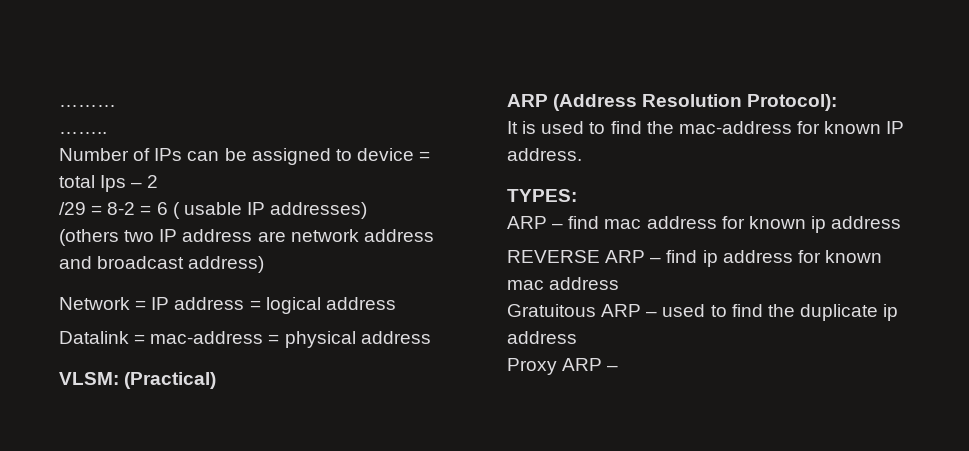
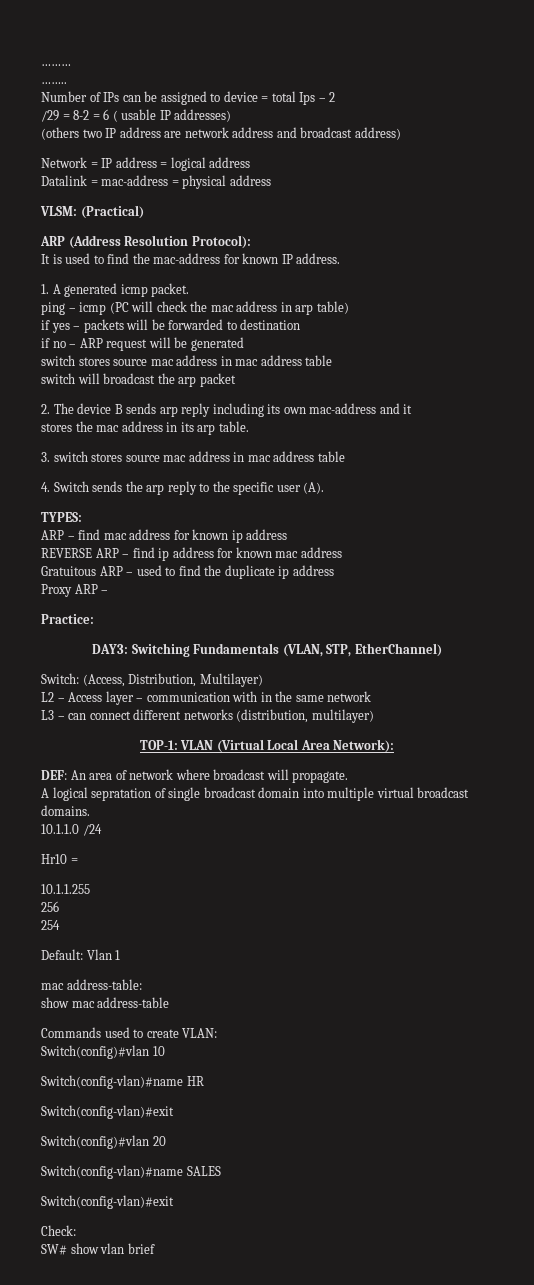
(582, 154) none -> [41,283,190,297] [41,301,349,315] [41,319,301,333] [41,337,244,351] [41,355,333,366] [41,373,236,387] [41,403,413,417] [41,421,249,435] [41,451,345,462] [41,481,325,495] // 1. A generated icmp packet. // ping – icmp (PC will check the mac address in arp table) // if yes – packets will be forwarded to destination // if no – ARP request will be generated // switch stores source mac address in mac address table // switch will broadcast the arp packet // 2. The device B sends arp reply including its own mac-address and it // stores the mac address in its arp table. // 3. switch stores source mac address in mac address table // 4. Switch sends the arp reply to the specific user (A).
(619, 368) none -> [41,614,94,624] [92,643,442,657] [41,673,263,687] [41,691,372,705] [41,709,374,723] [139,739,395,753] [41,769,349,783] [41,787,470,801] [41,805,90,816] [41,824,102,836] [41,854,78,864] [41,884,90,894] [41,901,59,912] [41,920,60,930] [41,949,121,960] [41,979,142,990] [41,997,170,1008] [41,1027,218,1038] [41,1045,165,1059] [41,1075,204,1089] [41,1105,174,1119] [41,1135,166,1149] [41,1165,221,1179] [41,1195,174,1209] [41,1225,76,1236] [41,1243,155,1255] // Practice: // DAY3: Switching Fundamentals (VLAN, STP, EtherChannel) // Switch: (Access, Distribution, Multilayer) // L2 – Access layer – communication with in the same network // L3 – can connect different networks (distribution, multilayer) // TOP-1: VLAN (Virtual Local Area Network): // DEF: An area of network where broadcast will propagate. // A logical sepratation of single broadcast domain into multiple virtual broadcast domains. // 10.1.1.0 /24 // Hr10 = // 10.1.1.255 // 256 // 254 // Default: Vlan 1 // mac address-table: // show mac address-table // Commands used to create VLAN: // Switch(config)#vlan 10 // Switch(config-vlan)#name HR // Switch(config-vlan)#exit // Switch(config)#vlan 20 // Switch(config-vlan)#name SALES // Switch(config-vlan)#exit // Check: // SW# show vlan brief

